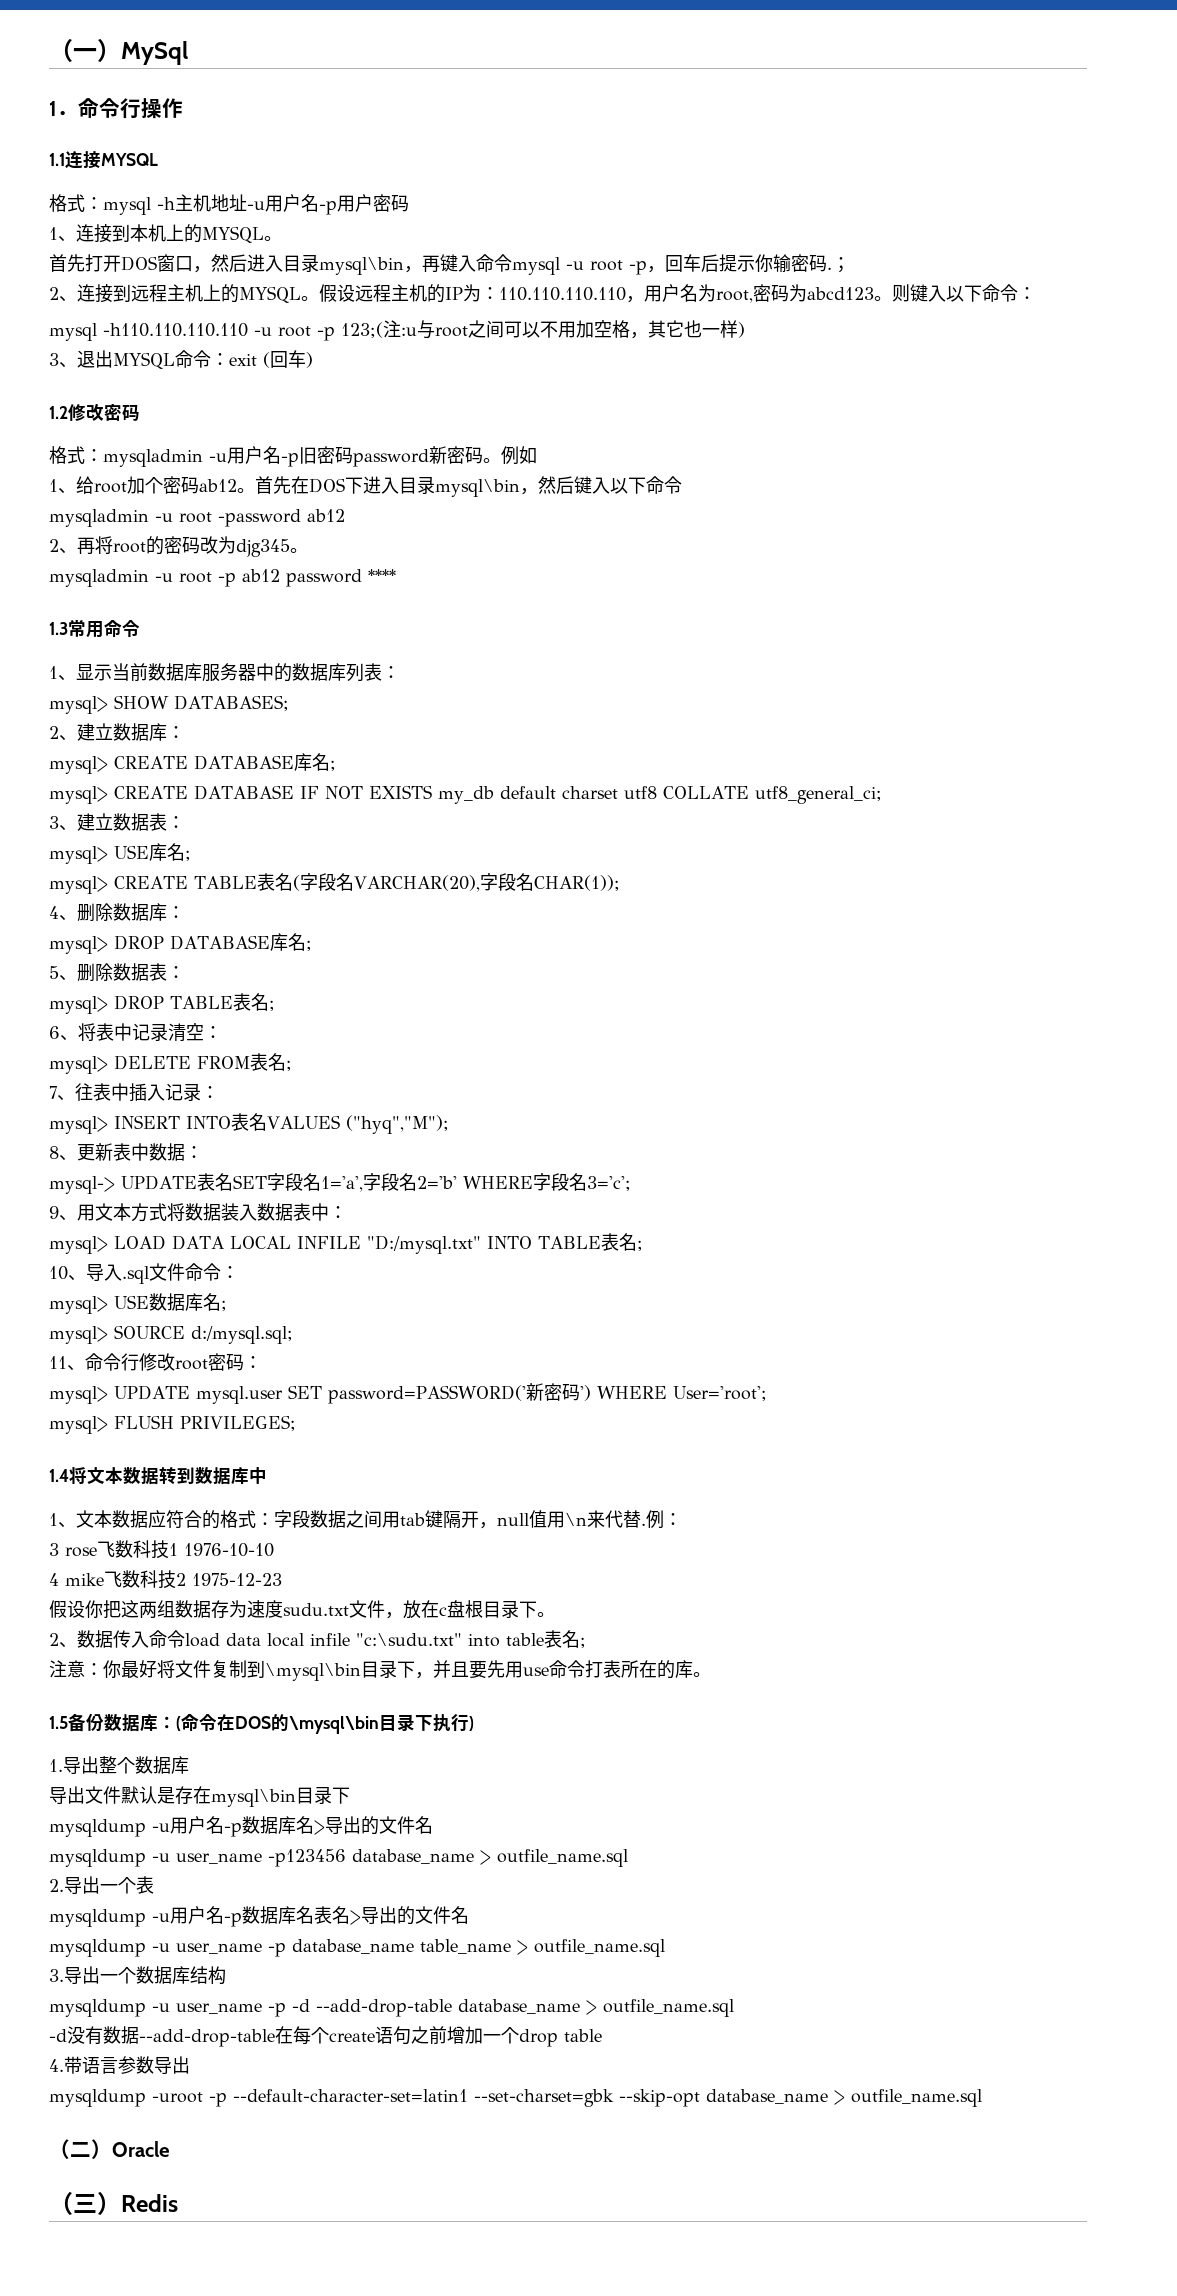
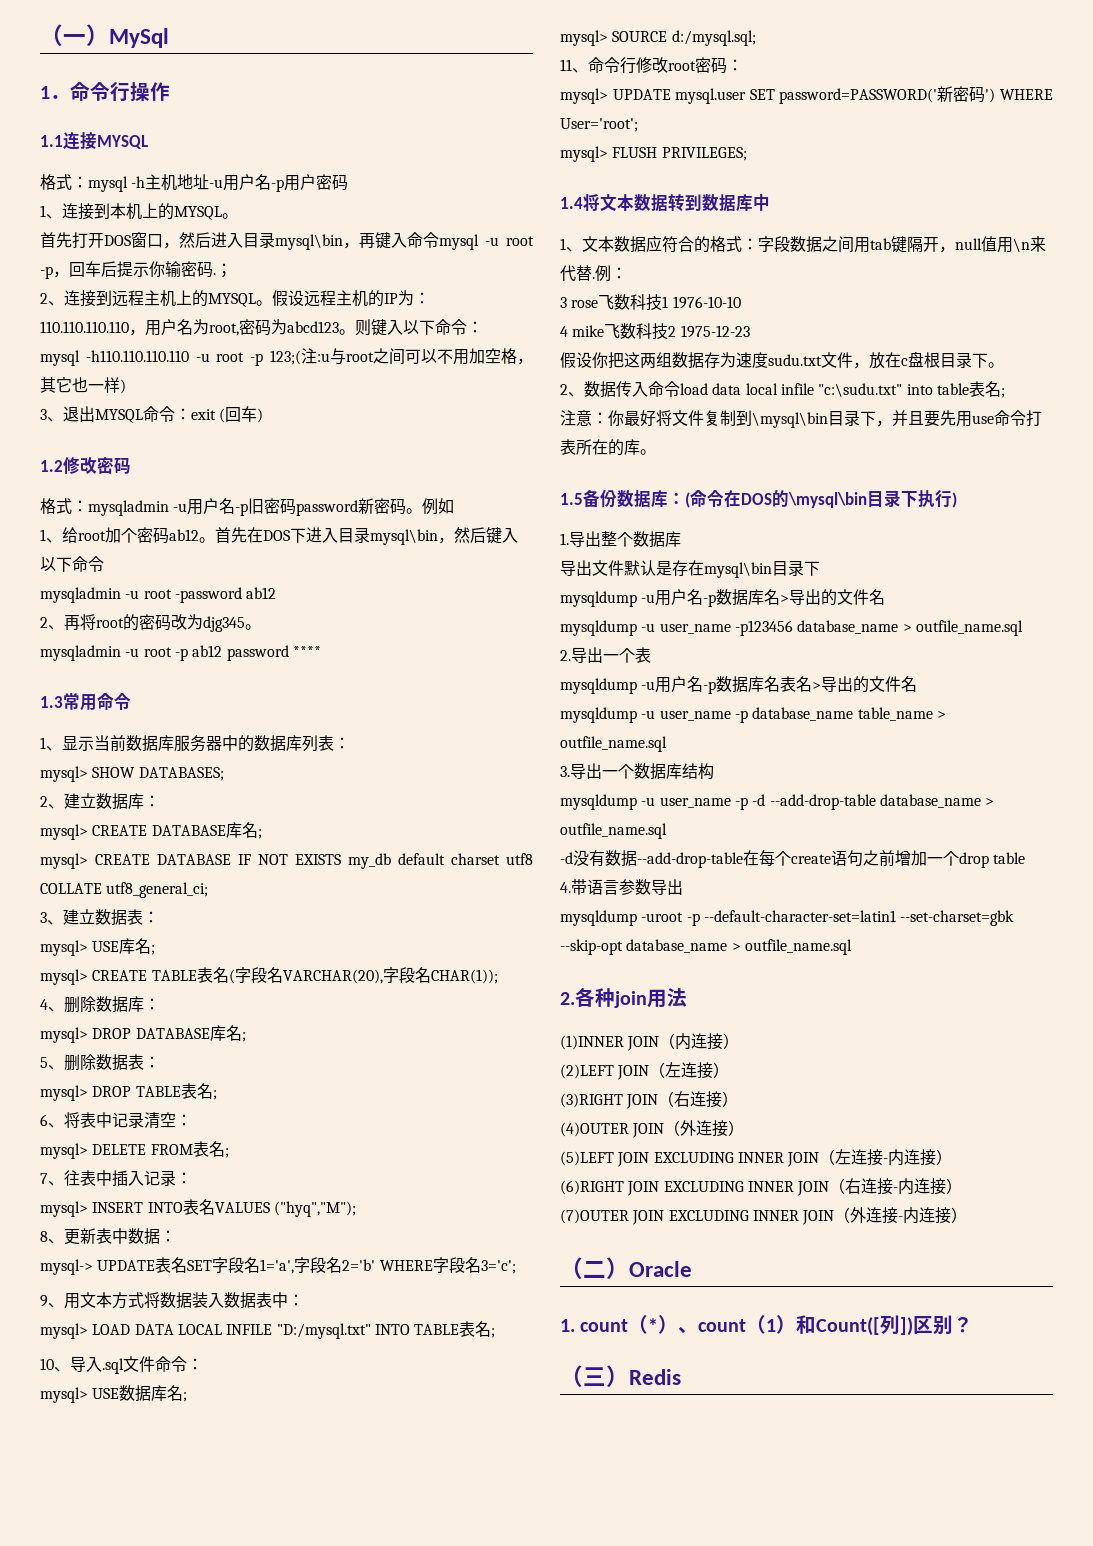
[49,2139,170,2159] （二）Oracle -> [560,987,687,1008] [560,1033,740,1051] [560,1062,730,1080] [560,1091,739,1109] [560,1120,745,1138] [560,1149,953,1167] [560,1178,963,1196] [560,1207,968,1225] [560,1257,692,1279] [560,1315,974,1336] 2.各种join用法 // (1)INNER JOIN（内连接） // (2)LEFT JOIN（左连接） // (3)RIGHT JOIN（右连接） // (4)OUTER JOIN（外连接） // (5)LEFT JOIN EXCLUDING INNER JOIN（左连接-内连接） // (6)RIGHT JOIN EXCLUDING INNER JOIN（右连接-内连接） // (7)OUTER JOIN EXCLUDING INNER JOIN（外连接-内连接） // （二）Oracle // 1. count（*）、count（1）和Count([列])区别？

